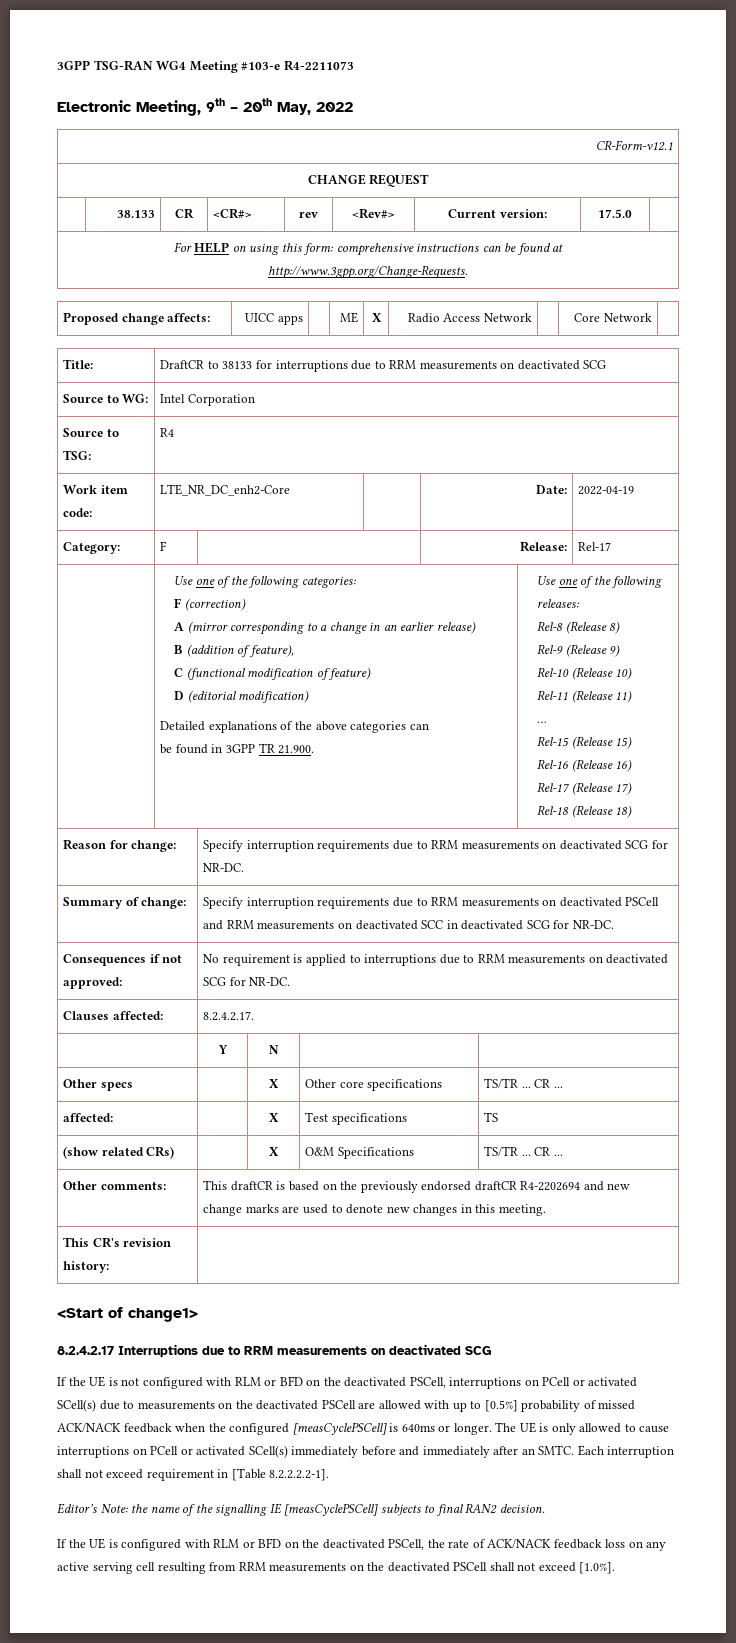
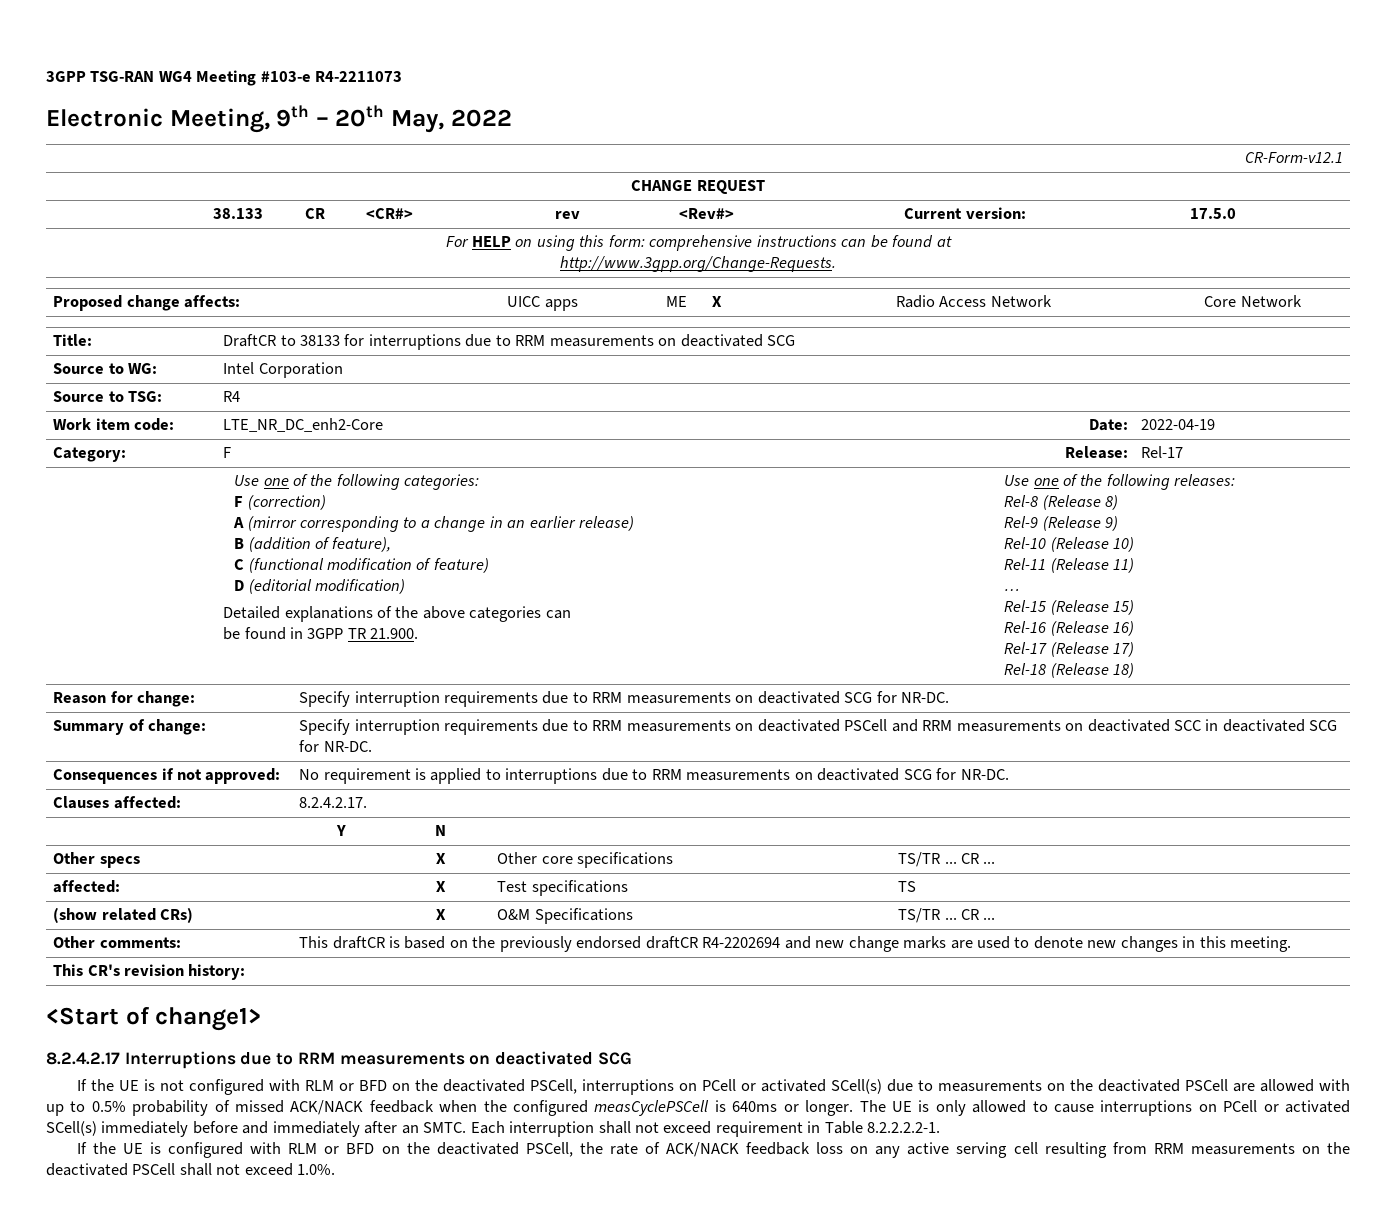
[484,1400,518,1412] [0.5%] -> [91,1101,126,1112] 0.5%
[292,1422,387,1435] [measCyclePSCell] -> [594,1100,710,1116] measCyclePSCell
[231,1468,330,1481] [57,1503,545,1516] [Table 8.2.2.2.2-1]. // Editor’s Note: the name of the signalling IE [measCyclePSCell] subjects to final RAN2 decision. -> [824,1121,941,1134] Table 8.2.2.2.2-1.
[579,1562,616,1574] [1.0%]. -> [297,1164,336,1175] 1.0%.

